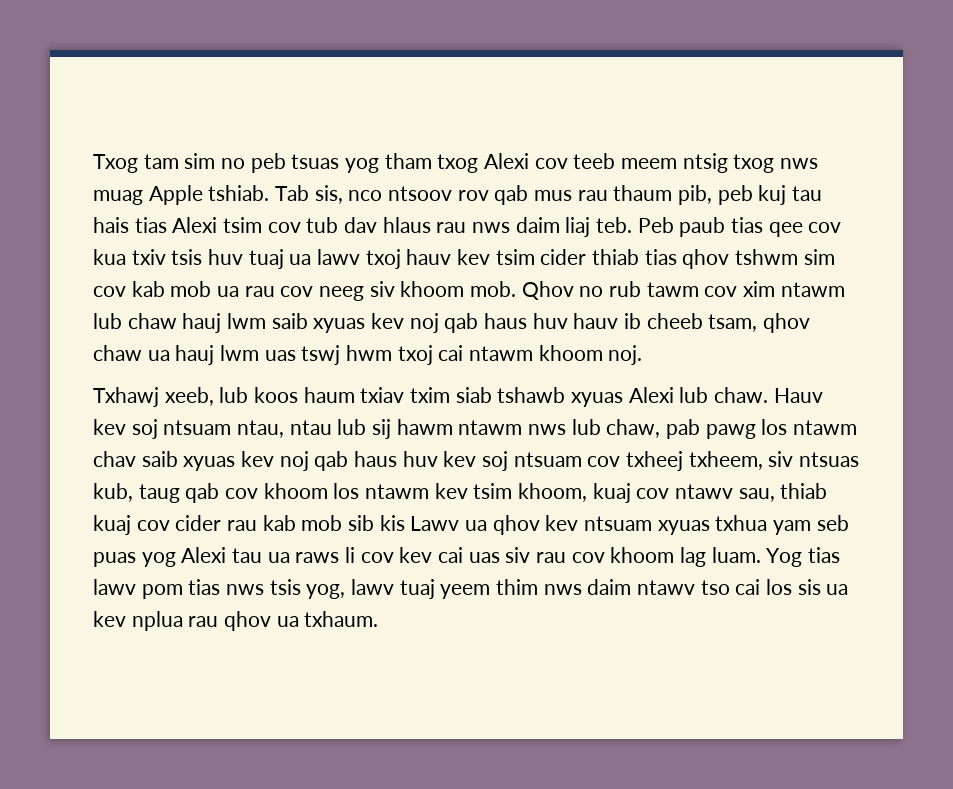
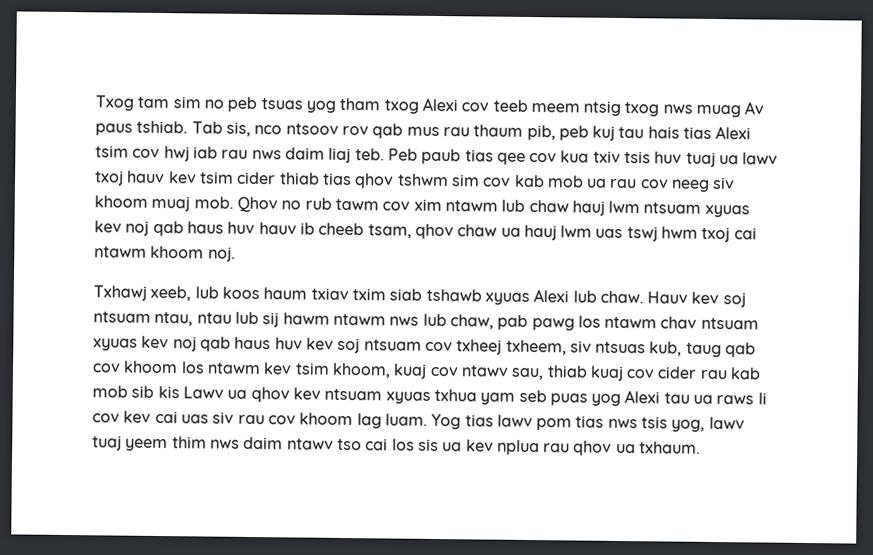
[148,185,203,205] Apple -> [744,101,765,115] [95,123,133,136] Av paus
[306,217,431,233] tub dav hlaus -> [163,146,218,162] hwj iab
(465, 289) none -> [151,195,191,212] muaj
[271,313,308,329] saib -> [643,202,702,214] ntsuam
[141,451,178,467] saib -> [700,317,759,330] ntsuam

